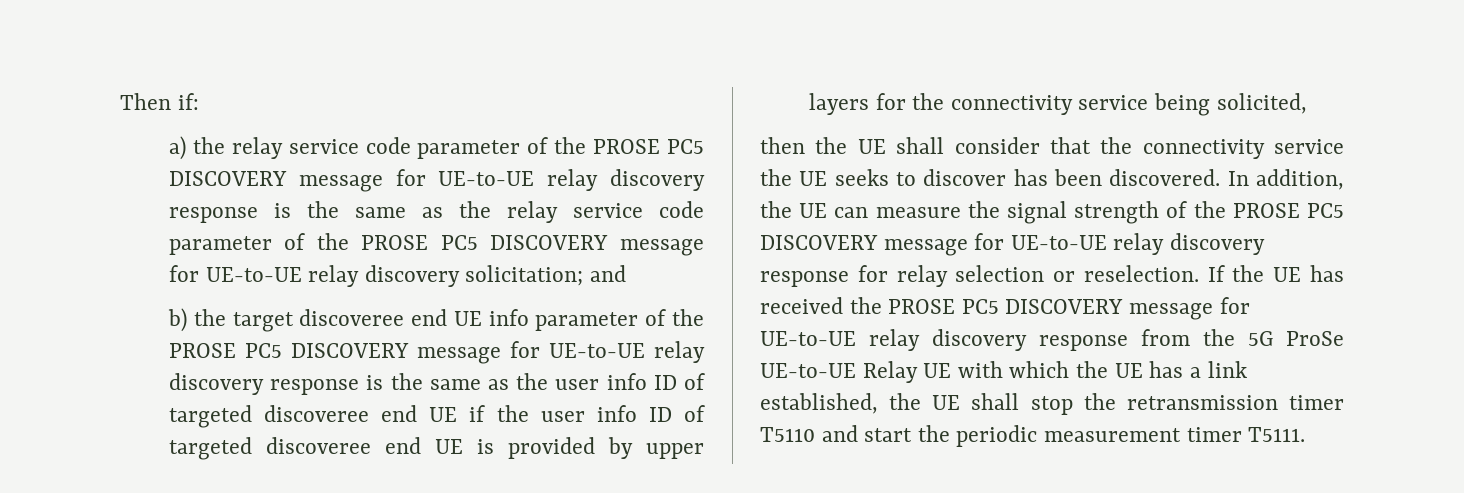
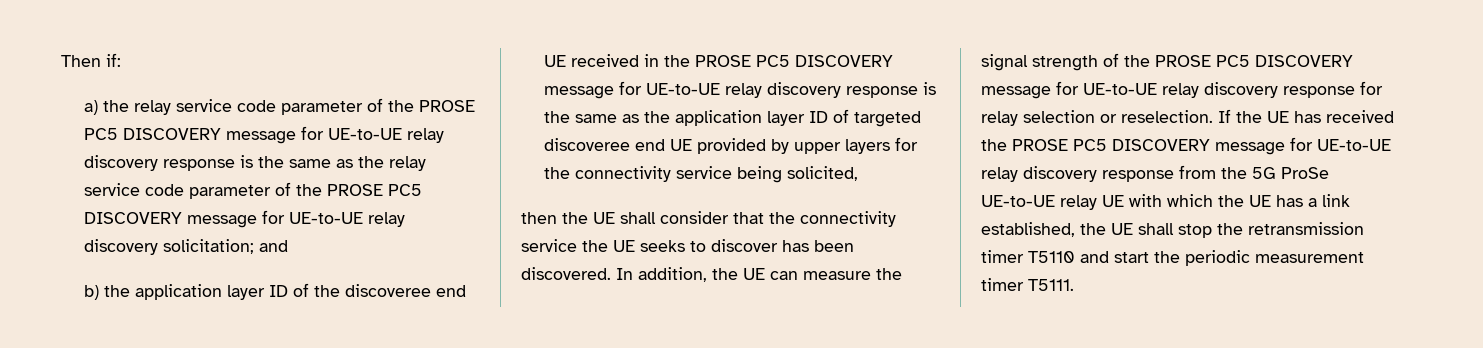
[232,309,667,332] target discoveree end UE info parameter of -> [134,283,466,300] [543,54,659,67] application layer ID of the discoveree end UE received in
[555,373,705,390] [168,405,705,428] [168,437,494,460] user info ID of targeted discoveree end UE if the user info ID of targeted discoveree end UE is -> [674,109,921,127] [543,138,692,151] application layer ID of targeted discoveree end UE
[862,361,918,383] Relay -> [1060,195,1097,210] relay

